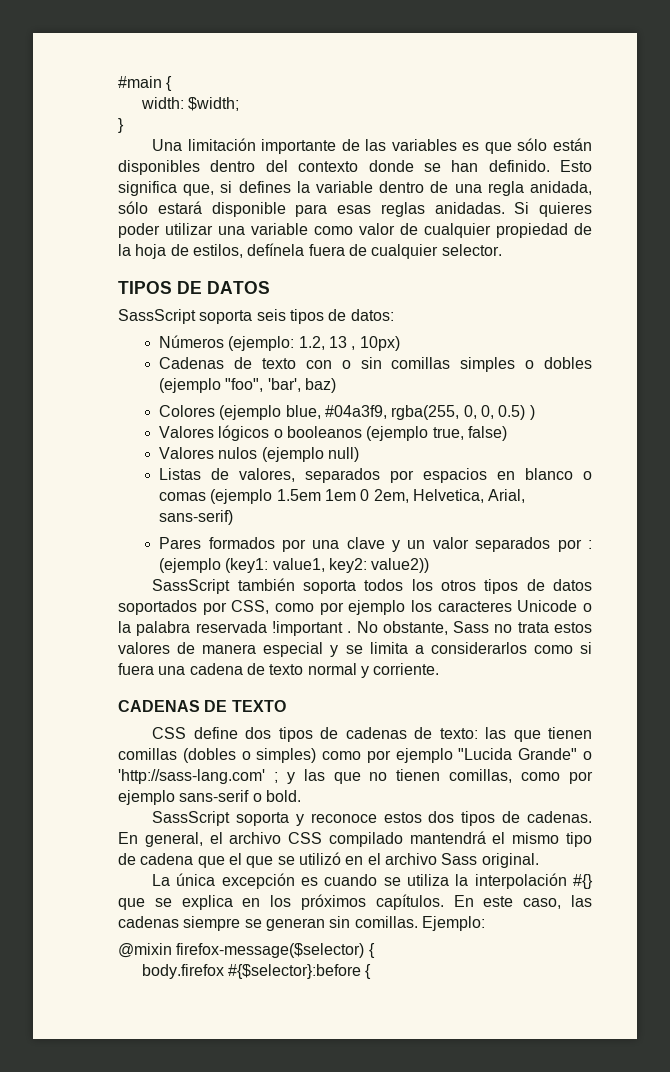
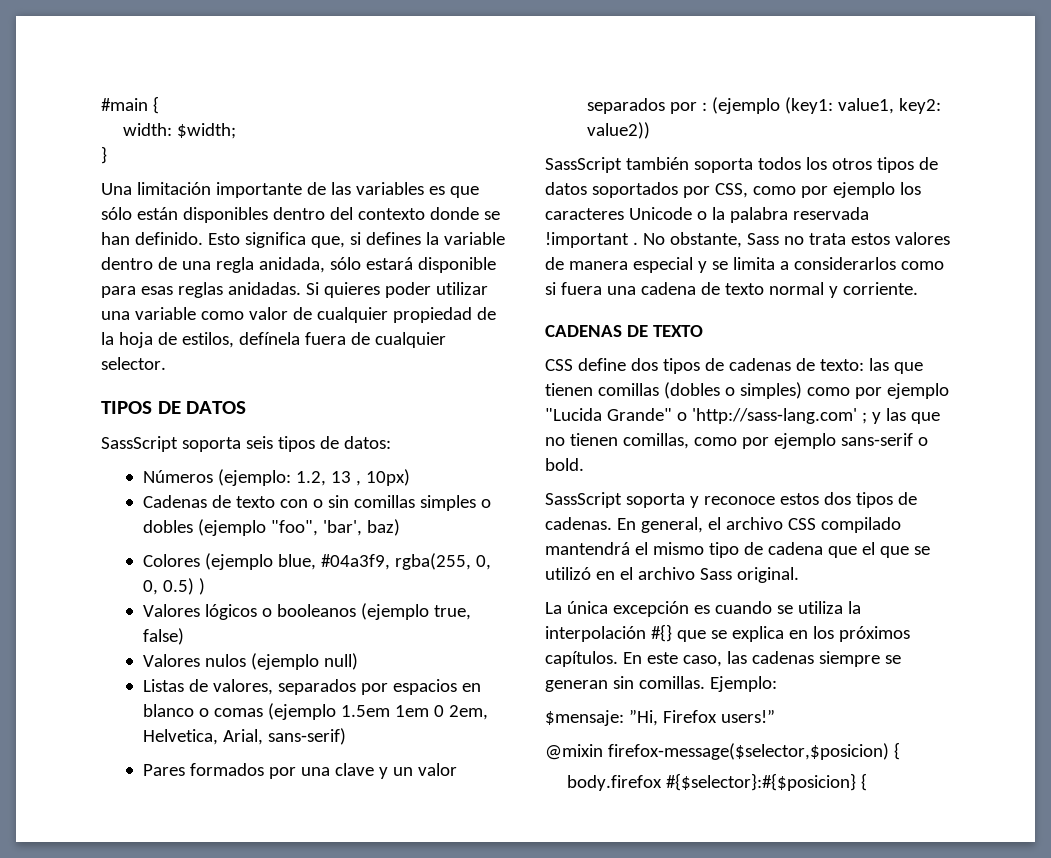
(485, 923) none -> [545,709,775,726] // $mensaje: ”Hi, Firefox users!”
[176,943,365,958] firefox‐message($selector) -> [607,743,889,760] firefox‐message($selector,$posicion)
[227,964,361,979] #{$selector}:before -> [665,773,856,791] #{$selector}:#{$posicion}

